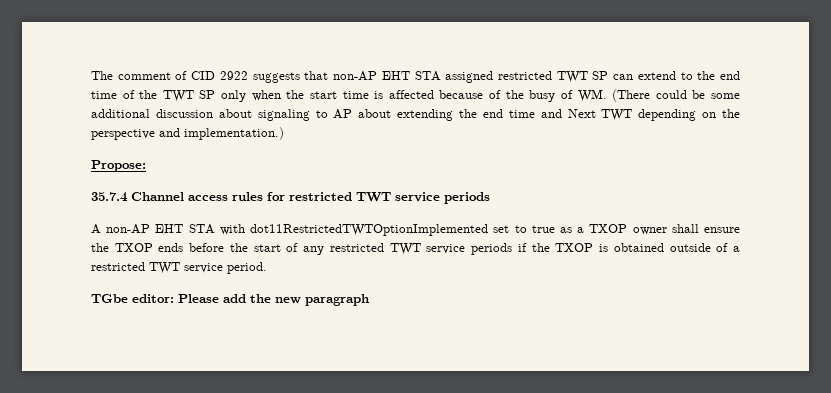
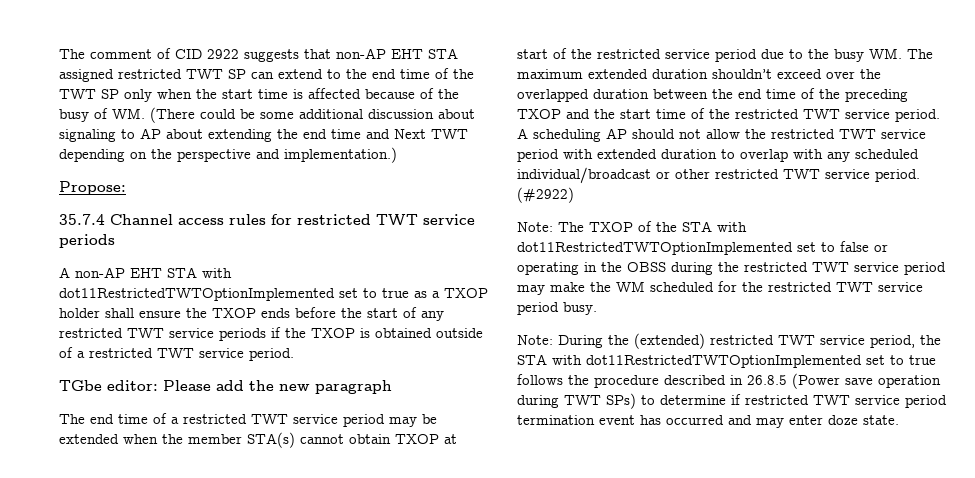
[632,227,667,235] owner -> [59,308,100,318] holder
(369, 300) none -> [59,413,437,427] [59,432,457,448] [517,48,933,62] [517,69,881,79] [517,88,908,102] [517,108,940,122] [517,128,926,142] [517,149,919,162] [517,167,920,184] [517,187,574,203] [517,221,747,232] [517,241,888,255] [517,262,946,275] [517,281,923,295] [517,302,597,315] [517,333,941,349] [517,354,936,368] [517,373,941,389] [517,393,947,409] [517,415,899,428] // The end time of a restricted TWT service period may be extended when the member STA(s) cannot obtain TXOP at start of the restricted service period due to the busy WM. The maximum extended duration shouldn’t exceed over the overlapped duration between the end time of the preceding TXOP and the start time of the restricted TWT service period. A scheduling AP should not allow the restricted TWT service period with extended duration to overlap with any scheduled individual/broadcast or other restricted TWT service period. (#2922) // Note: The TXOP of the STA with dot11RestrictedTWTOptionImplemented set to false or operating in the OBSS during the restricted TWT service period may make the WM scheduled for the restricted TWT service period busy. // Note: During the (extended) restricted TWT service period, the STA with dot11RestrictedTWTOptionImplemented set to true follows the procedure described in 26.8.5 (Power save operation during TWT SPs) to determine if restricted TWT service period termination event has occurred and may enter doze state.

